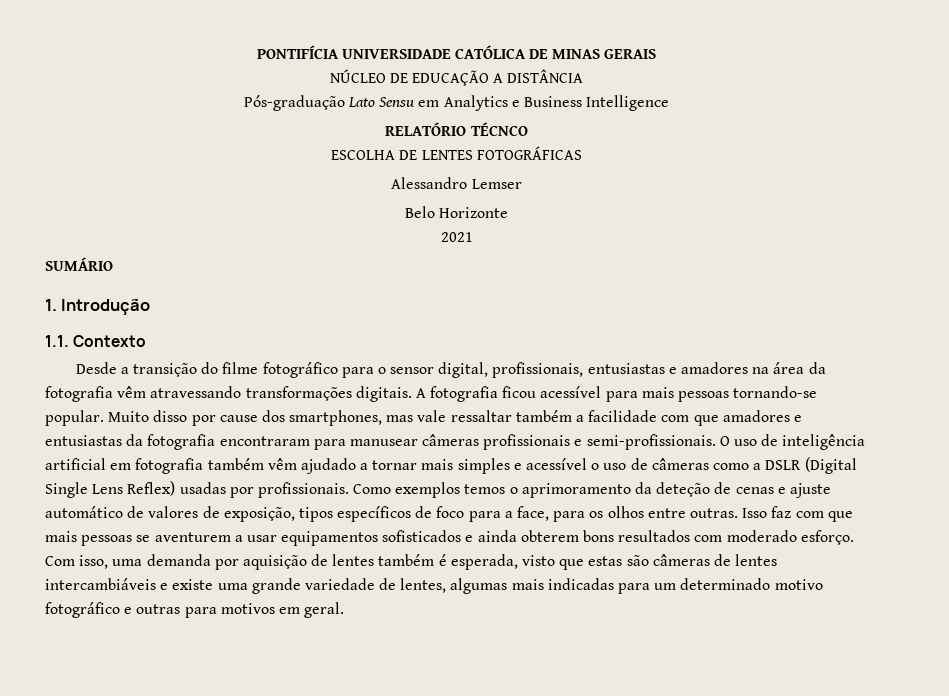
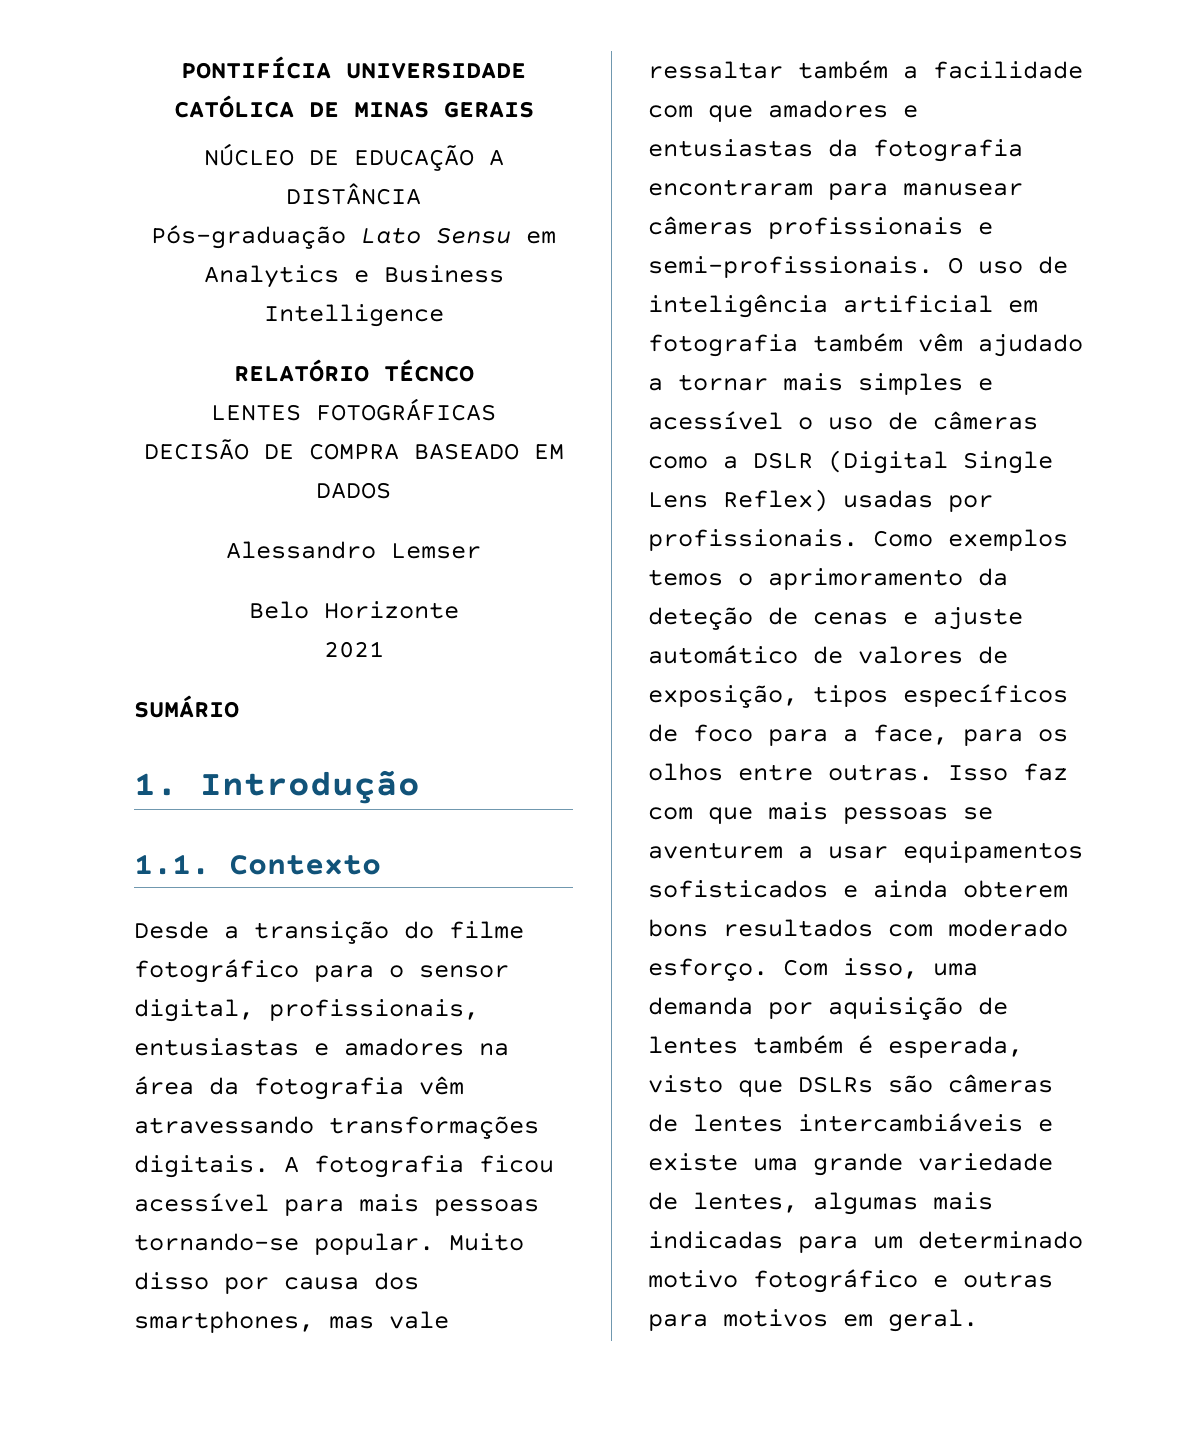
[331,150,418,160] ESCOLHA DE -> (474, 370) none
(582, 153) none -> [143,439,564,460] [316,482,391,499] // DECISÃO DE COMPRA BASEADO EM DADOS
[219,415,258,422] cause -> [284,1277,359,1290] causa
[588,556,623,566] estas -> [798,1076,873,1093] DSLRs

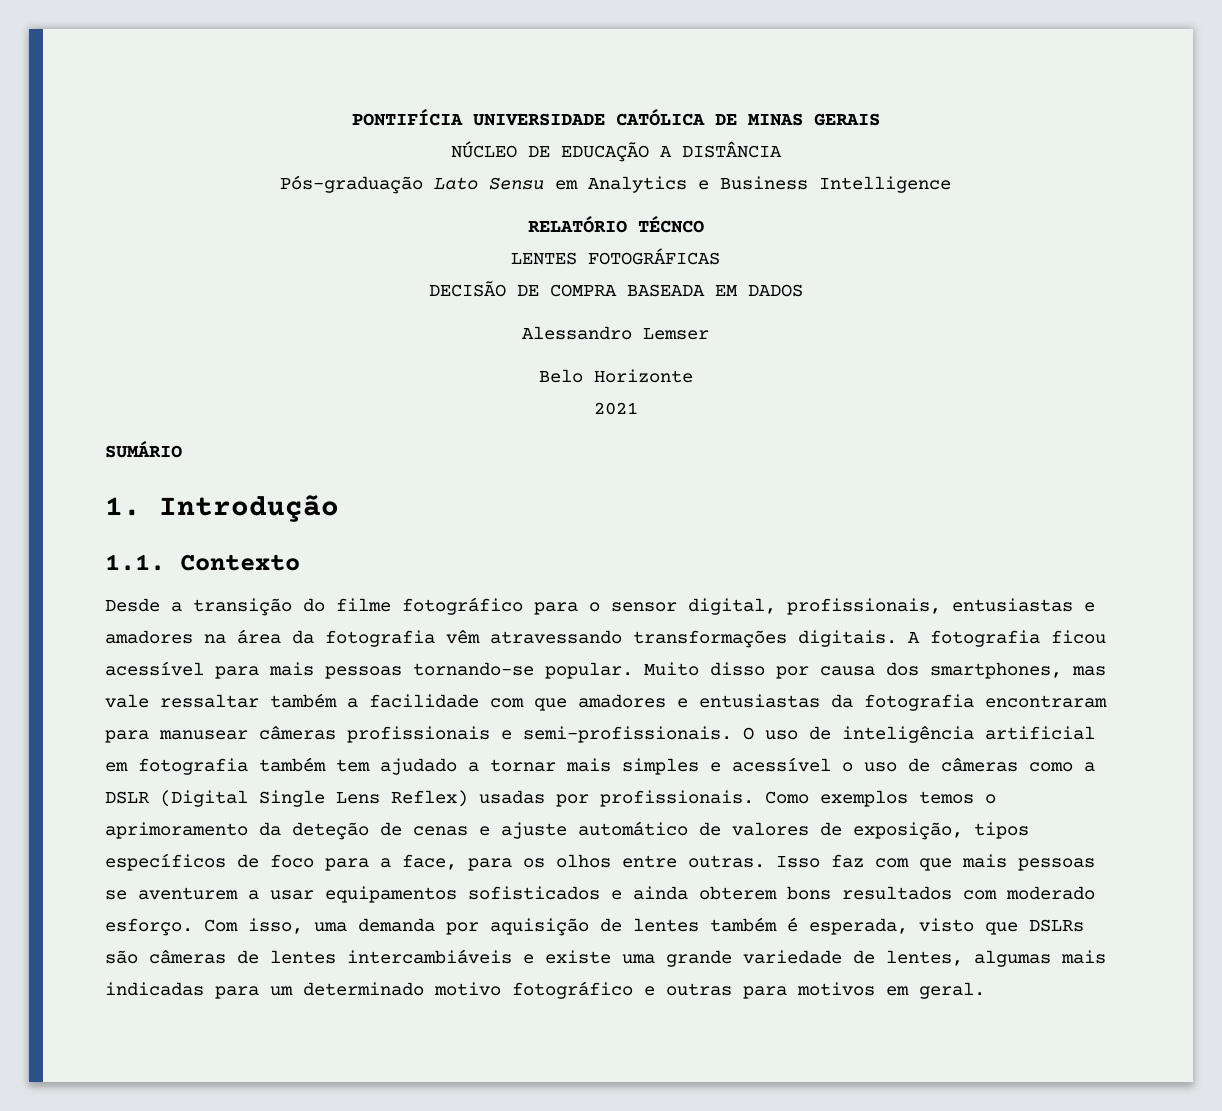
[413,443,519,460] BASEADO -> [626,284,705,297] BASEADA
[918,333,963,352] vêm -> [336,759,370,772] tem

